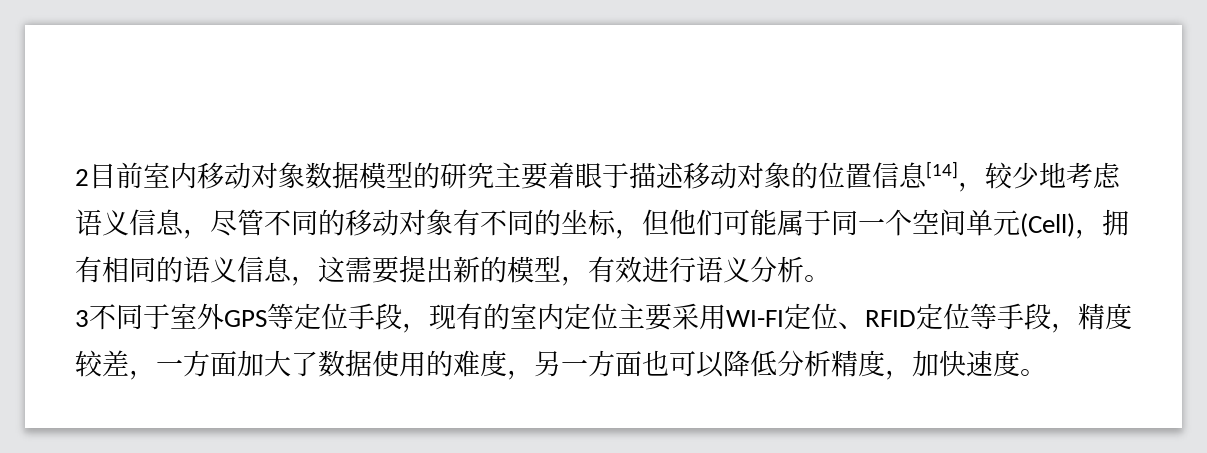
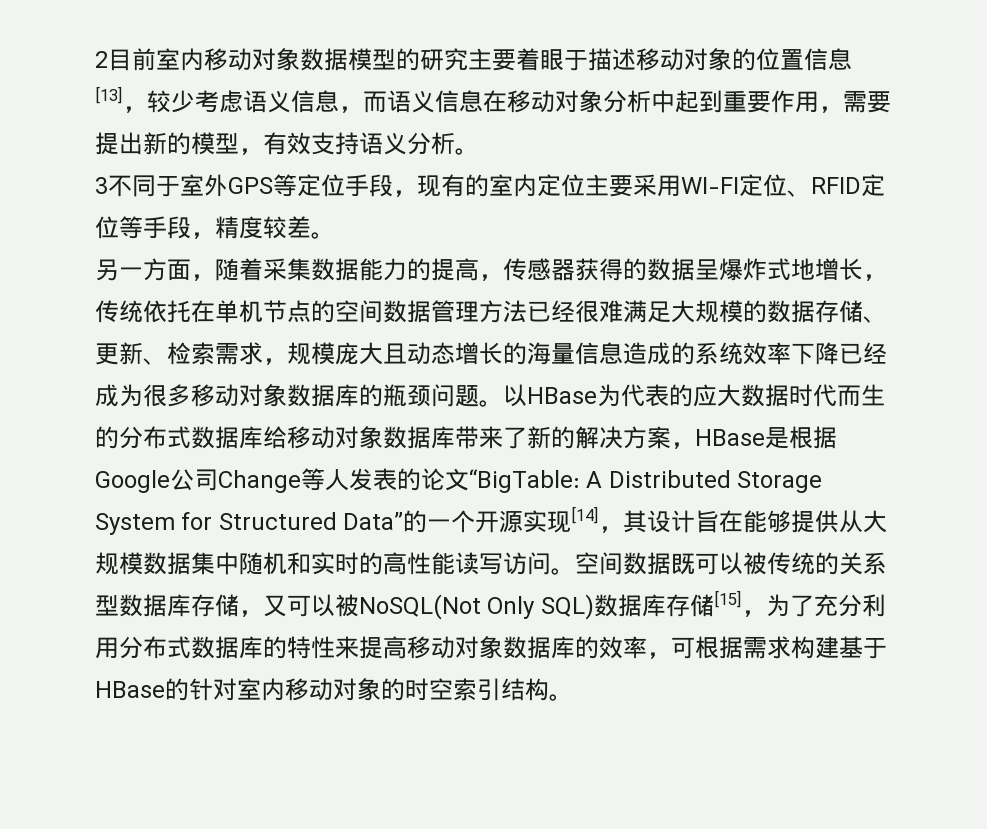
[926,161,958,179] [958,162,1066,192] [14]，较少地 -> [95,86,123,104] [123,90,195,113] [13]，较少
[210,209,1129,239] [75,256,345,286] 尽管不同的移动对象有不同的坐标，但他们可能属于同一个空间单元(Cell)，拥有相同的语义信息，这 -> [363,90,843,113] 而语义信息在移动对象分析中起到重要作用，
[642,256,696,283] 进行 -> [311,132,359,155] 支持
[129,350,1020,380] ，一方面加大了数据使用的难度，另一方面也可以降低分析精度，加快速度 -> [311,232,335,239] [95,258,887,281] [95,300,887,323] [95,342,887,365] [95,384,885,407] [95,426,837,449] [95,468,823,493] [95,506,600,535] [599,510,888,533] [95,552,887,575] [95,590,742,620] [741,594,886,617] [95,636,887,659] [95,678,549,701] 。 // 另一方面，随着采集数据能力的提高，传感器获得的数据呈爆炸式地增长，传统依托在单机节点的空间数据管理方法已经很难满足大规模的数据存储、更新、检索需求，规模庞大且动态增长的海量信息造成的系统效率下降已经成为很多移动对象数据库的瓶颈问题。以HBase为代表的应大数据时代而生的分布式数据库给移动对象数据库带来了新的解决方案，HBase是根据Google公司Change等人发表的论文“BigTable: A Distributed Storage System for Structured Data”的一个开源实现[14]，其设计旨在能够提供从大规模数据集中随机和实时的高性能读写访问。空间数据既可以被传统的关系型数据库存储，又可以被NoSQL(Not Only SQL)数据库存储[15]，为了充分利用分布式数据库的特性来提高移动对象数据库的效率，可根据需求构建基于HBase的针对室内移动对象的时空索引结构

